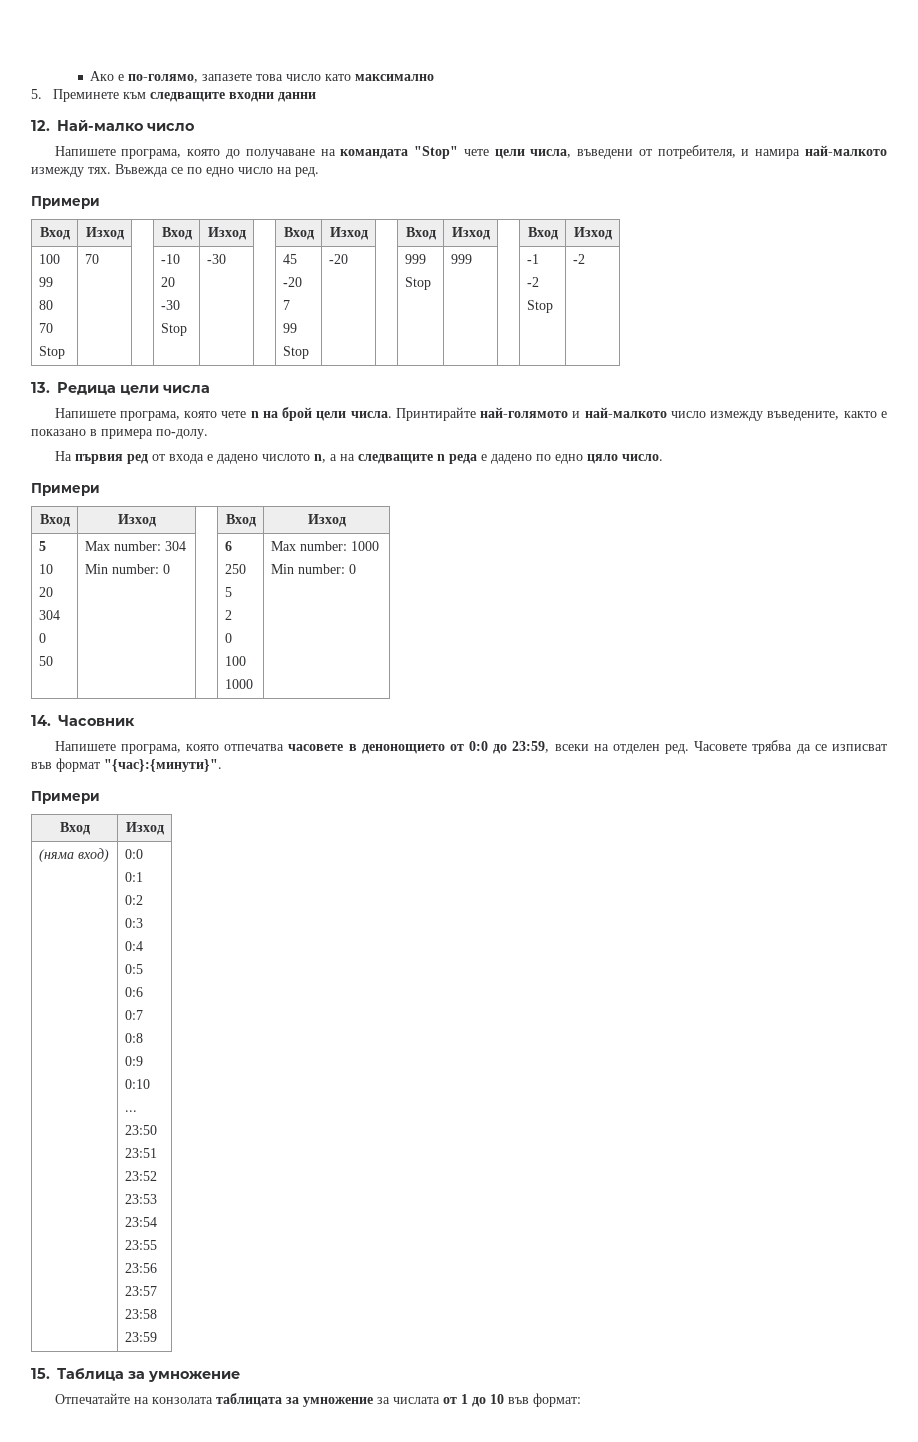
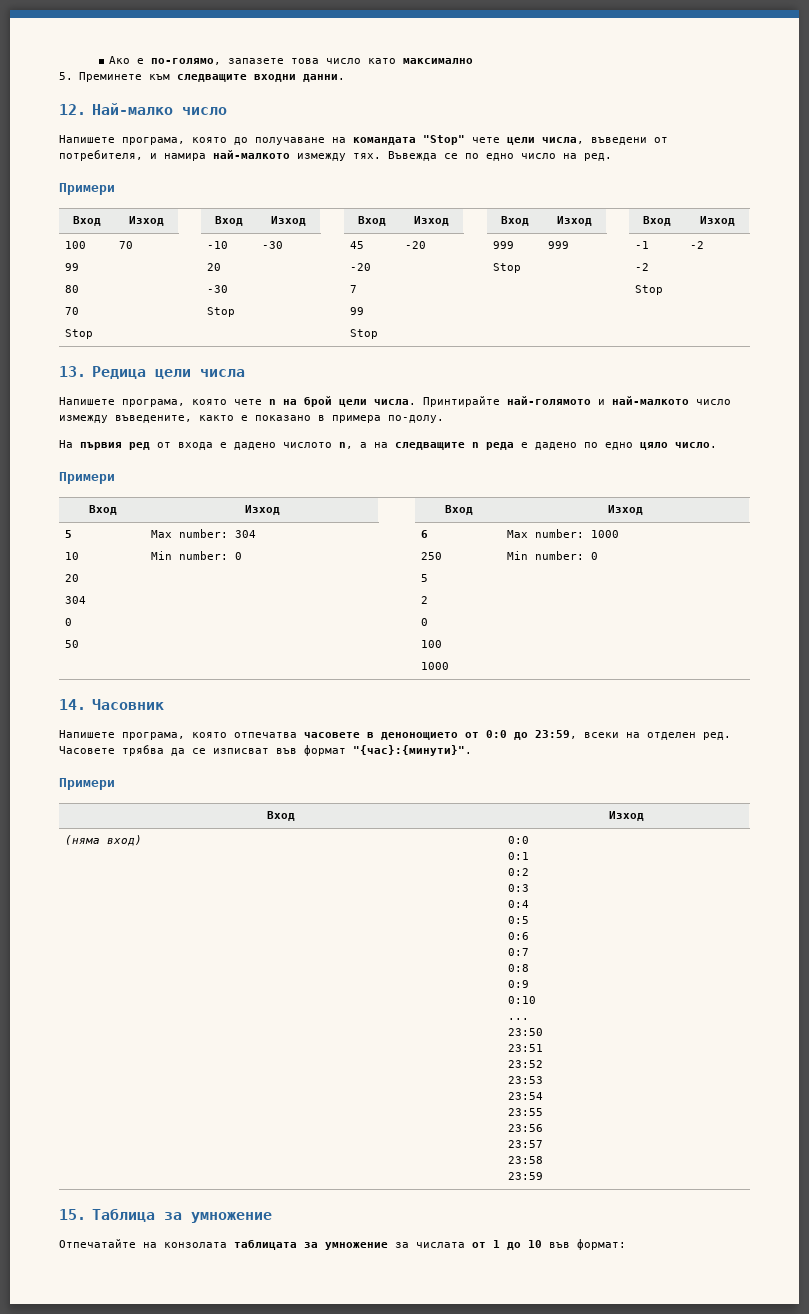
[277,92,316,102] данни -> [302,74,345,82] данни.

